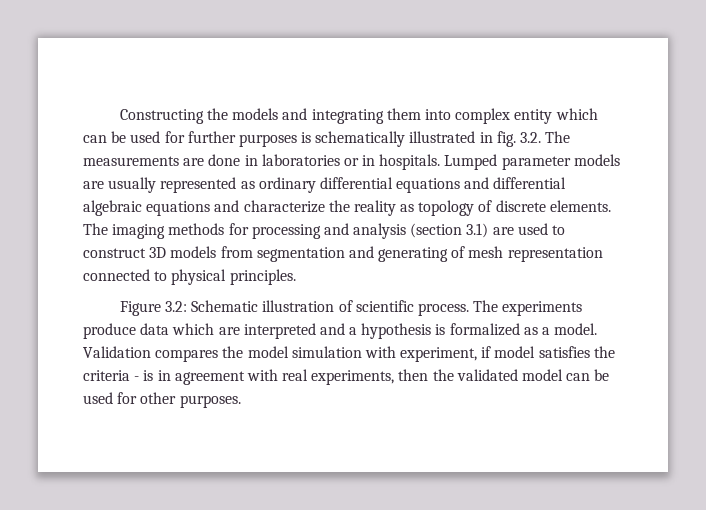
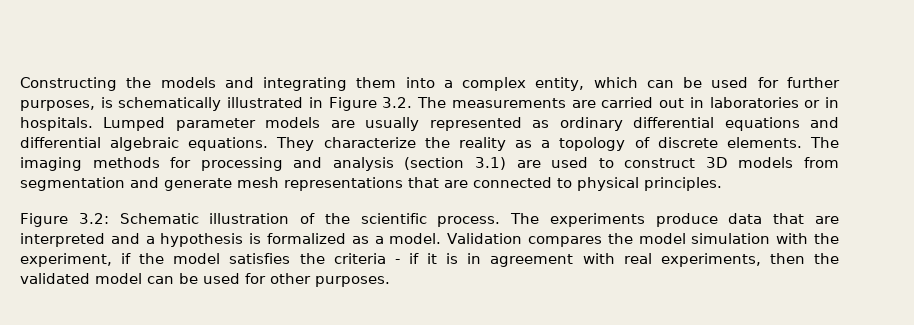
[455,108,553,124] complex entity -> [443,77,585,91] a complex entity,
[238,134,297,147] purposes -> [20,100,95,111] purposes,
[496,131,516,147] fig. -> [328,97,377,111] Figure
[208,154,241,166] done -> [601,97,685,108] carried out
[146,200,240,216] equations and -> [188,137,315,151] equations. They
(415, 208) none -> [541,140,551,148] a
[378,246,603,262] generating of mesh representation -> [164,177,468,191] generate mesh representations that are
(353, 306) none -> [324,213,350,224] the
[172,323,215,335] which -> [773,213,805,224] that
(396, 352) none -> [814,233,840,244] the
(492, 352) none -> [139,253,165,264] the
(140, 378) none -> [408,253,438,264] if it

